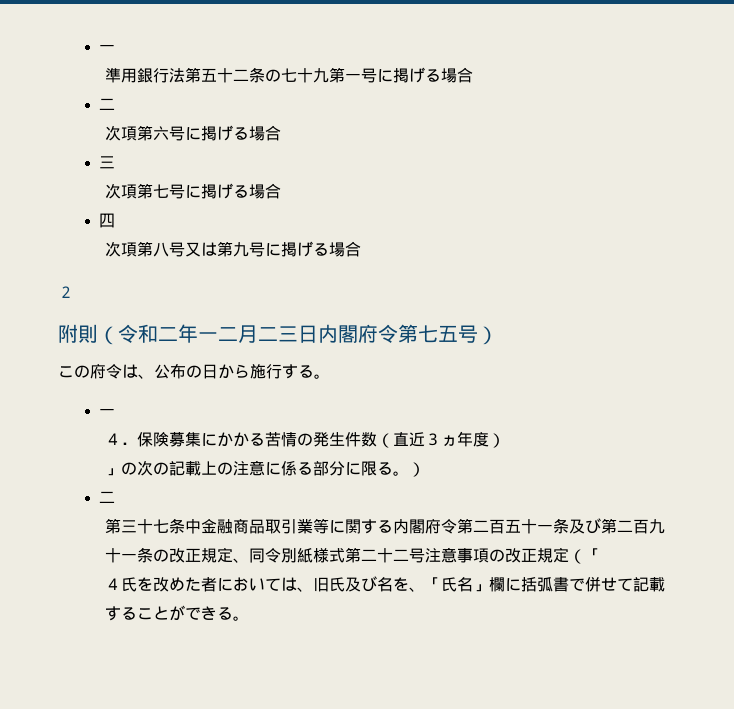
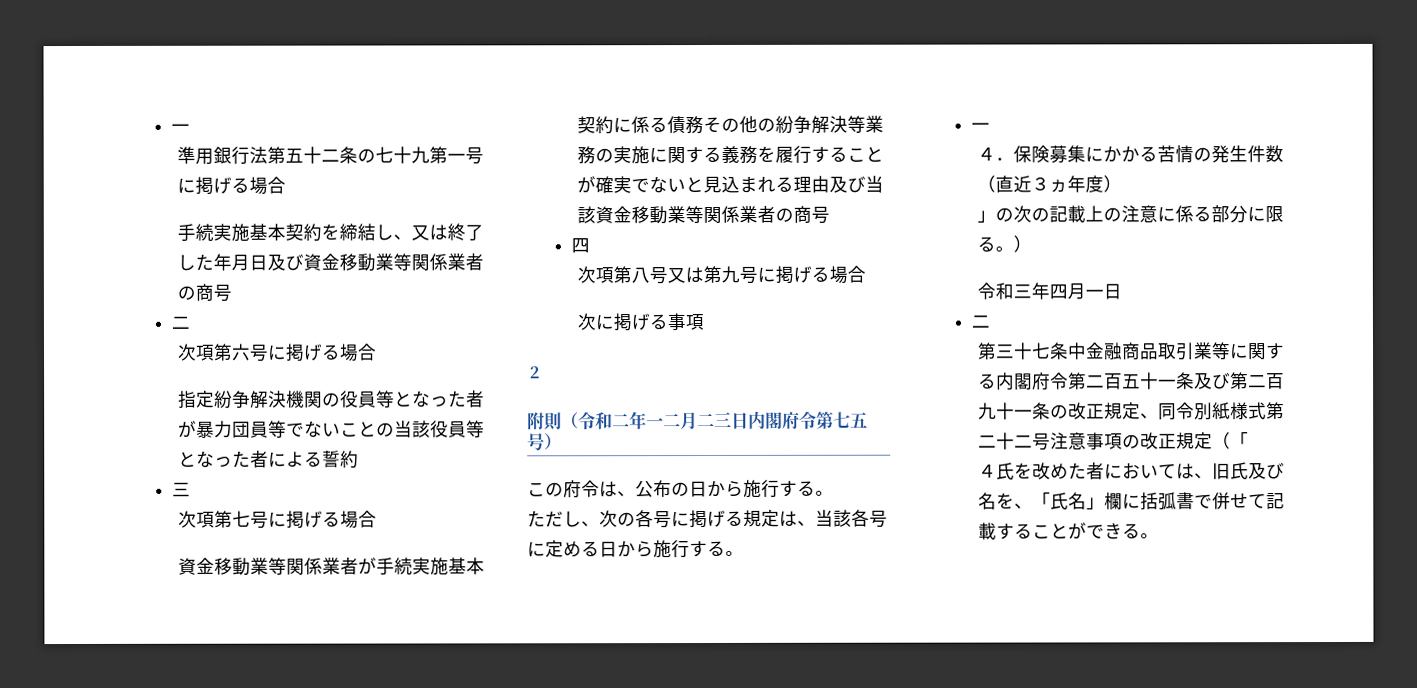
(473, 75) none -> [176,223,484,242] [176,253,484,272] [176,283,232,302] // 手続実施基本契約を締結し、又は終了した年月日及び資金移動業等関係業者の商号
(281, 133) none -> [177,390,485,409] [177,420,485,438] [177,450,359,469] // 指定紛争解決機関の役員等となった者が暴力団員等でないことの当該役員等となった者による誓約
(281, 191) none -> [177,557,485,576] [576,115,884,135] [576,145,884,165] [576,175,884,194] [576,205,830,225] // 資金移動業等関係業者が手続実施基本契約に係る債務その他の紛争解決等業務の実施に関する義務を履行することが確実でないと見込まれる理由及び当該資金移動業等関係業者の商号
(361, 249) none -> [576,313,704,332] // 次に掲げる事項
(330, 376) none -> [527,509,888,529] [527,540,744,559] // ただし、次の各号に掲げる規定は、当該各号に定める日から施行する。
(425, 469) none -> [976,282,1122,300] // 令和三年四月一日

